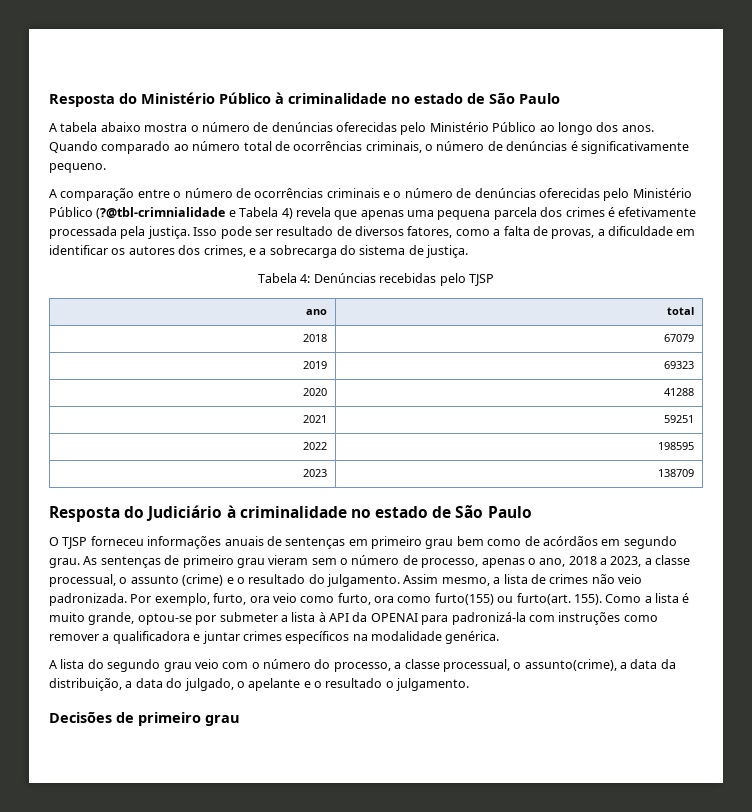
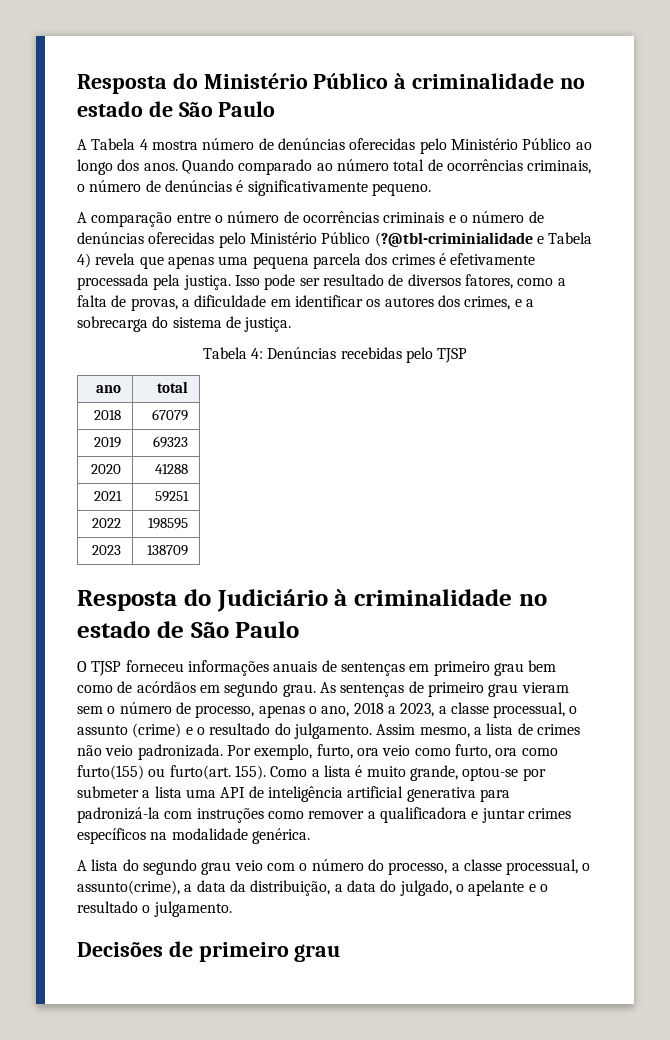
[60,122,199,132] tabela abaixo mostra o -> [91,138,198,150] Tabela 4 mostra
[96,207,226,219] (?@tbl-crimnialidade -> [374,232,533,247] (?@tbl-criminialidade
[318,612,418,622] à API da OPENAI -> [185,786,476,802] uma API de inteligência artificial generativa

